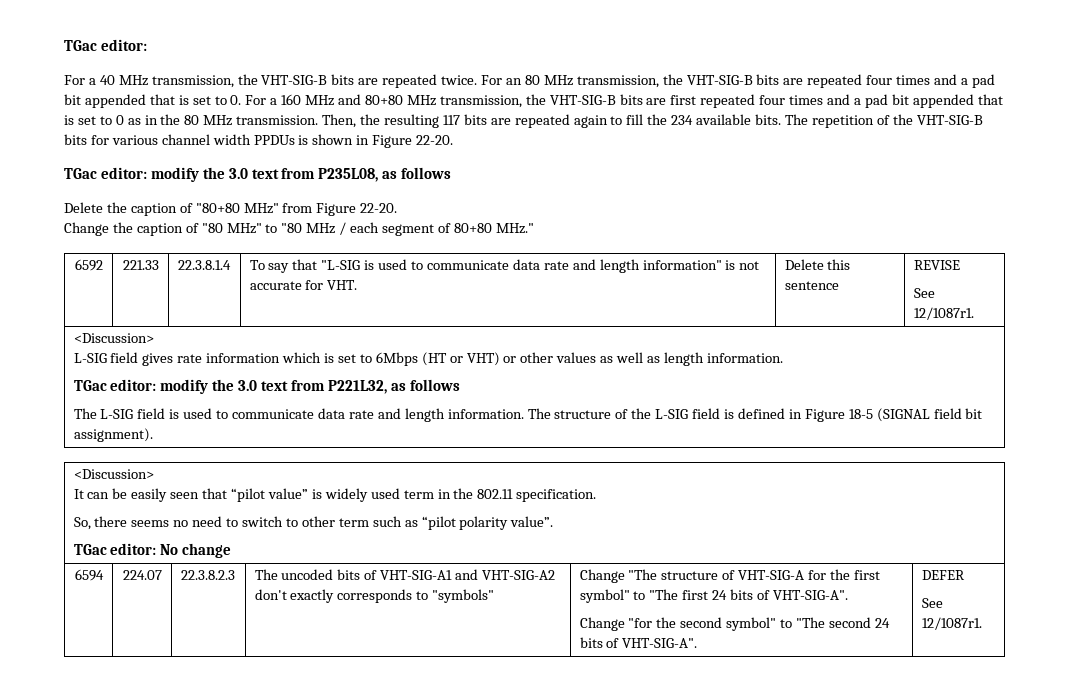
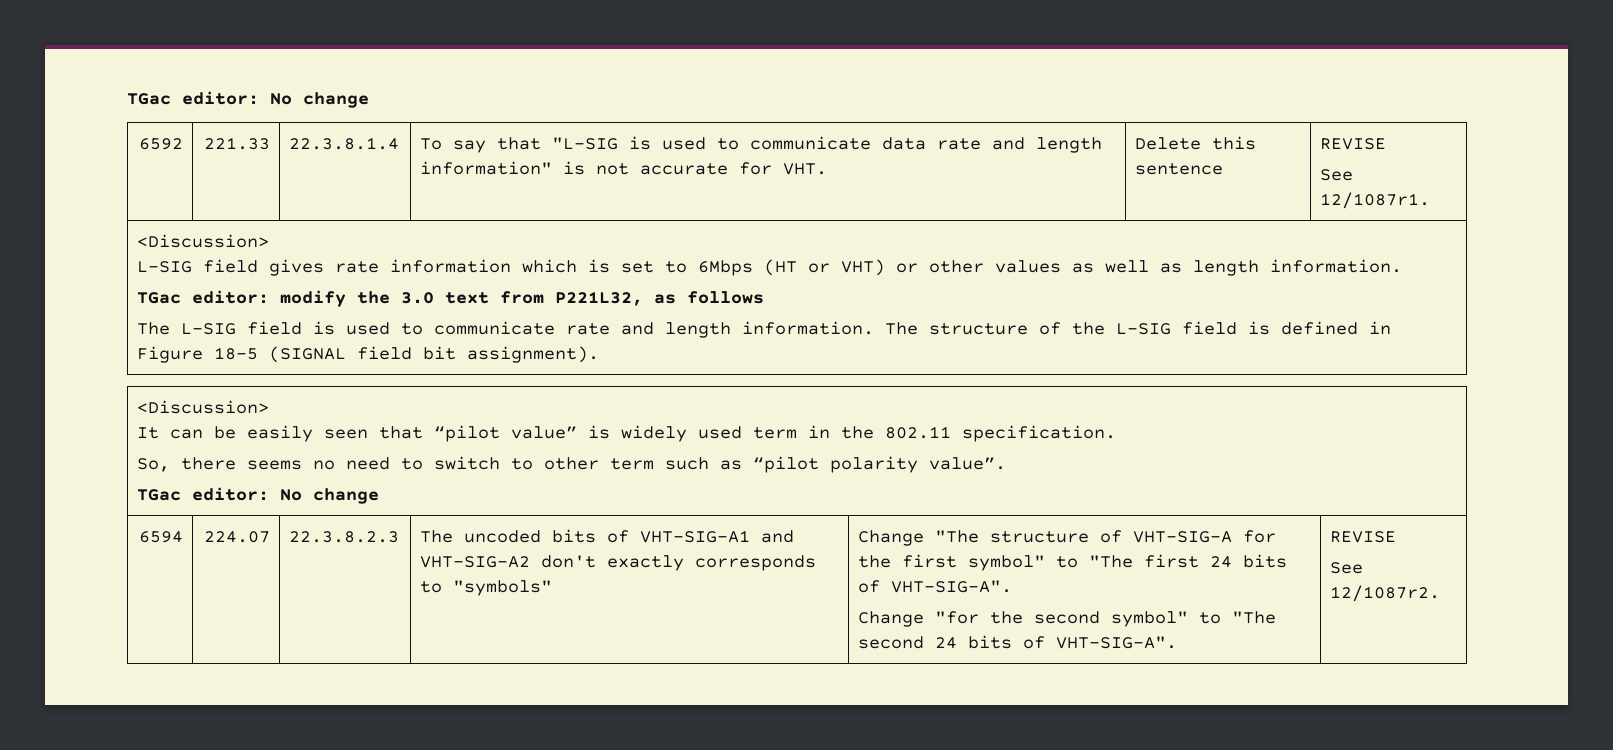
[64,39,147,51] [64,74,995,88] [64,94,1003,108] [64,114,983,128] [64,134,454,148] [64,167,452,182] [64,202,398,216] [64,222,534,236] TGac editor: // For a 40 MHz transmission, the VHT-SIG-B bits are repeated twice. For an 80 MHz transmission, the VHT-SIG-B bits are repeated four times and a pad bit appended that is set to 0. For a 160 MHz and 80+80 MHz transmission, the VHT-SIG-B bits are first repeated four times and a pad bit appended that is set to 0 as in the 80 MHz transmission. Then, the resulting 117 bits are repeated again to fill the 234 available bits. The repetition of the VHT-SIG-B bits for various channel width PPDUs is shown in Figure 22-20. // TGac editor: modify the 3.0 text from P235L08, as follows // Delete the caption of "80+80 MHz" from Figure 22-20. // Change the caption of "80 MHz" to "80 MHz / each segment of 80+80 MHz." -> [127,91,369,108] TGac editor: No change
[317,408,345,419] data -> (556, 328) none
[921,570,965,580] [921,598,943,608] [921,617,982,630] DEFER // See 12/1087r1. -> [1330,531,1397,543] [1330,562,1364,574] [1330,585,1441,602] REVISE // See 12/1087r2.

